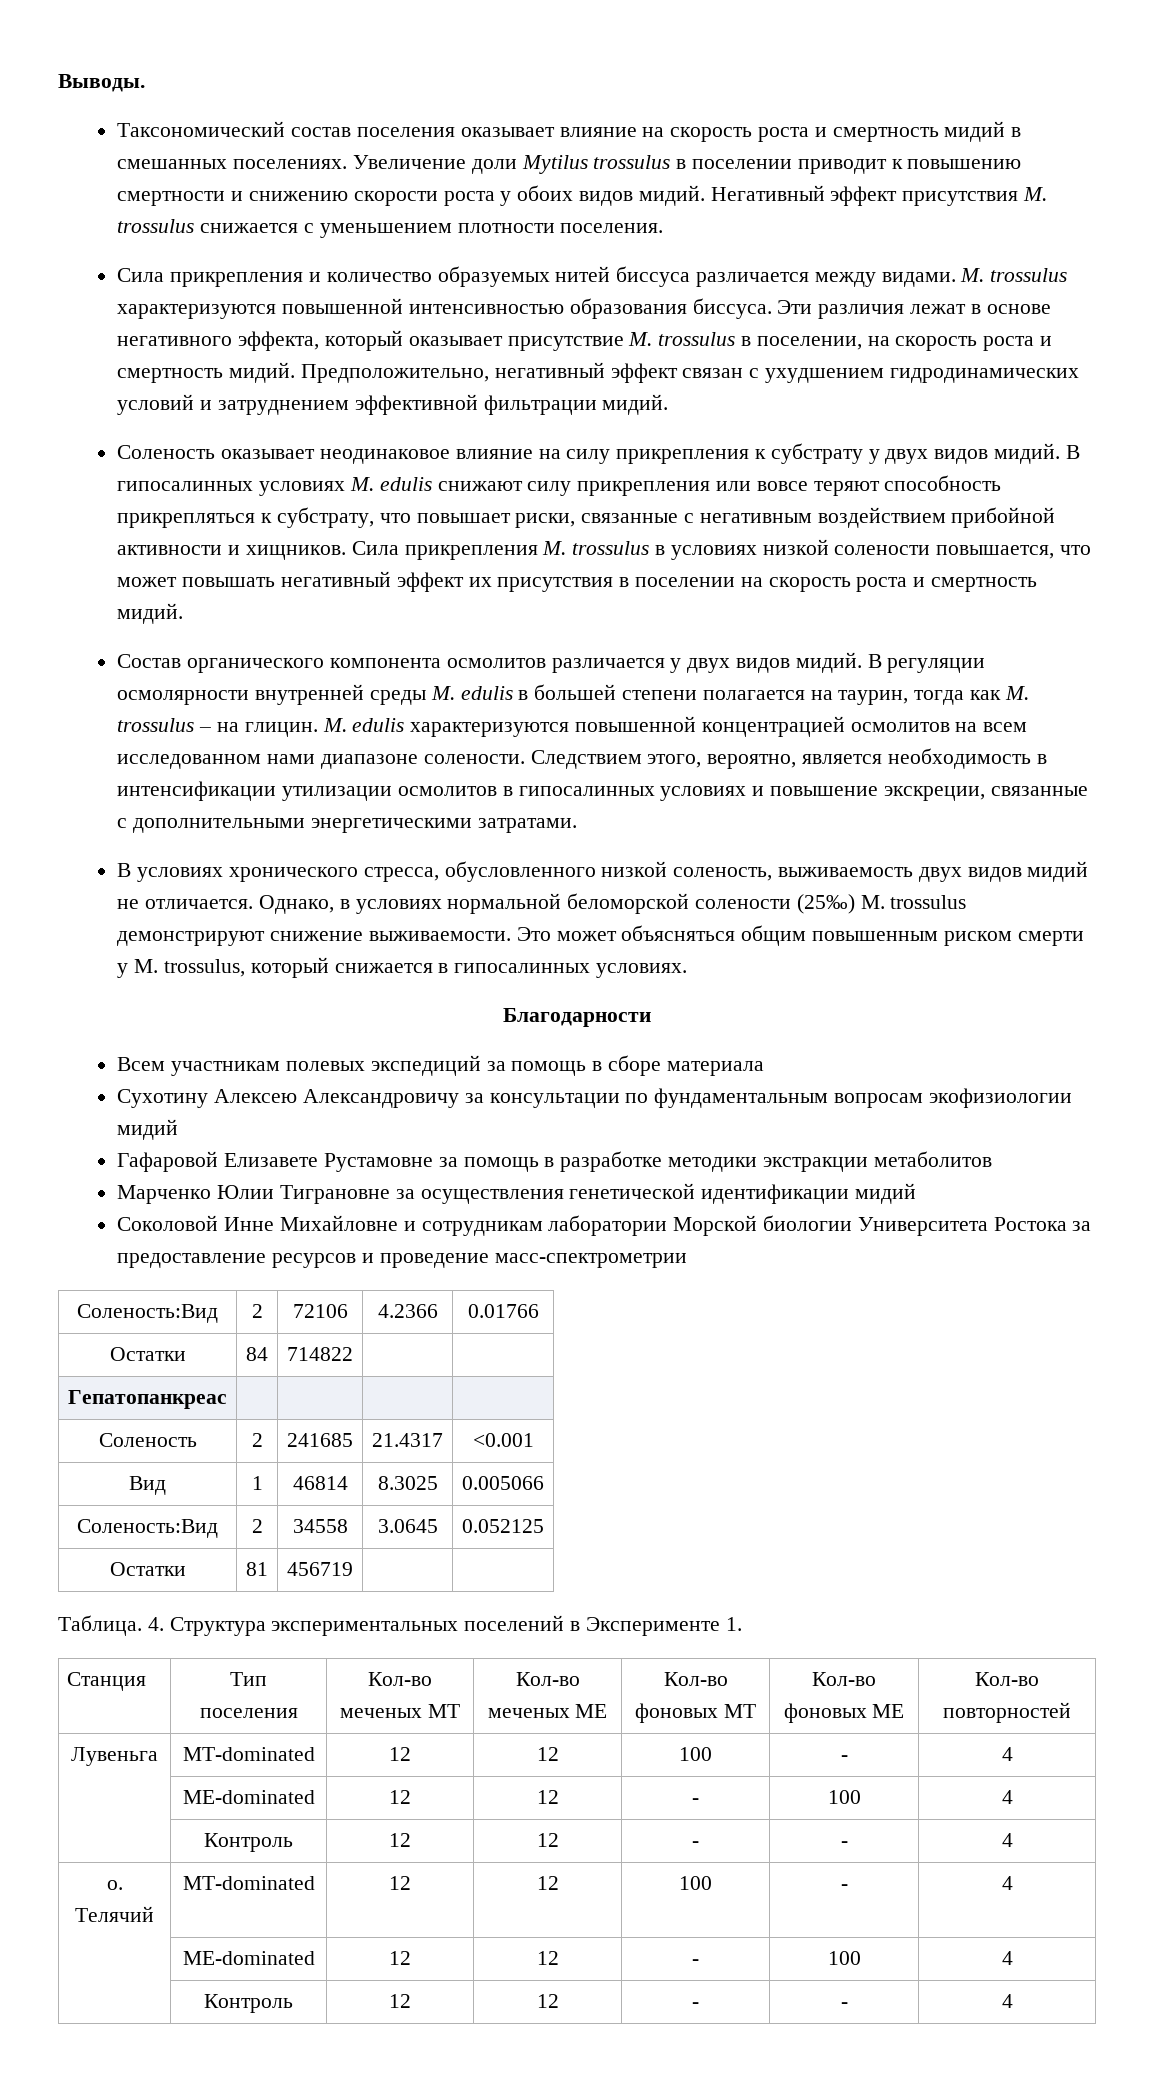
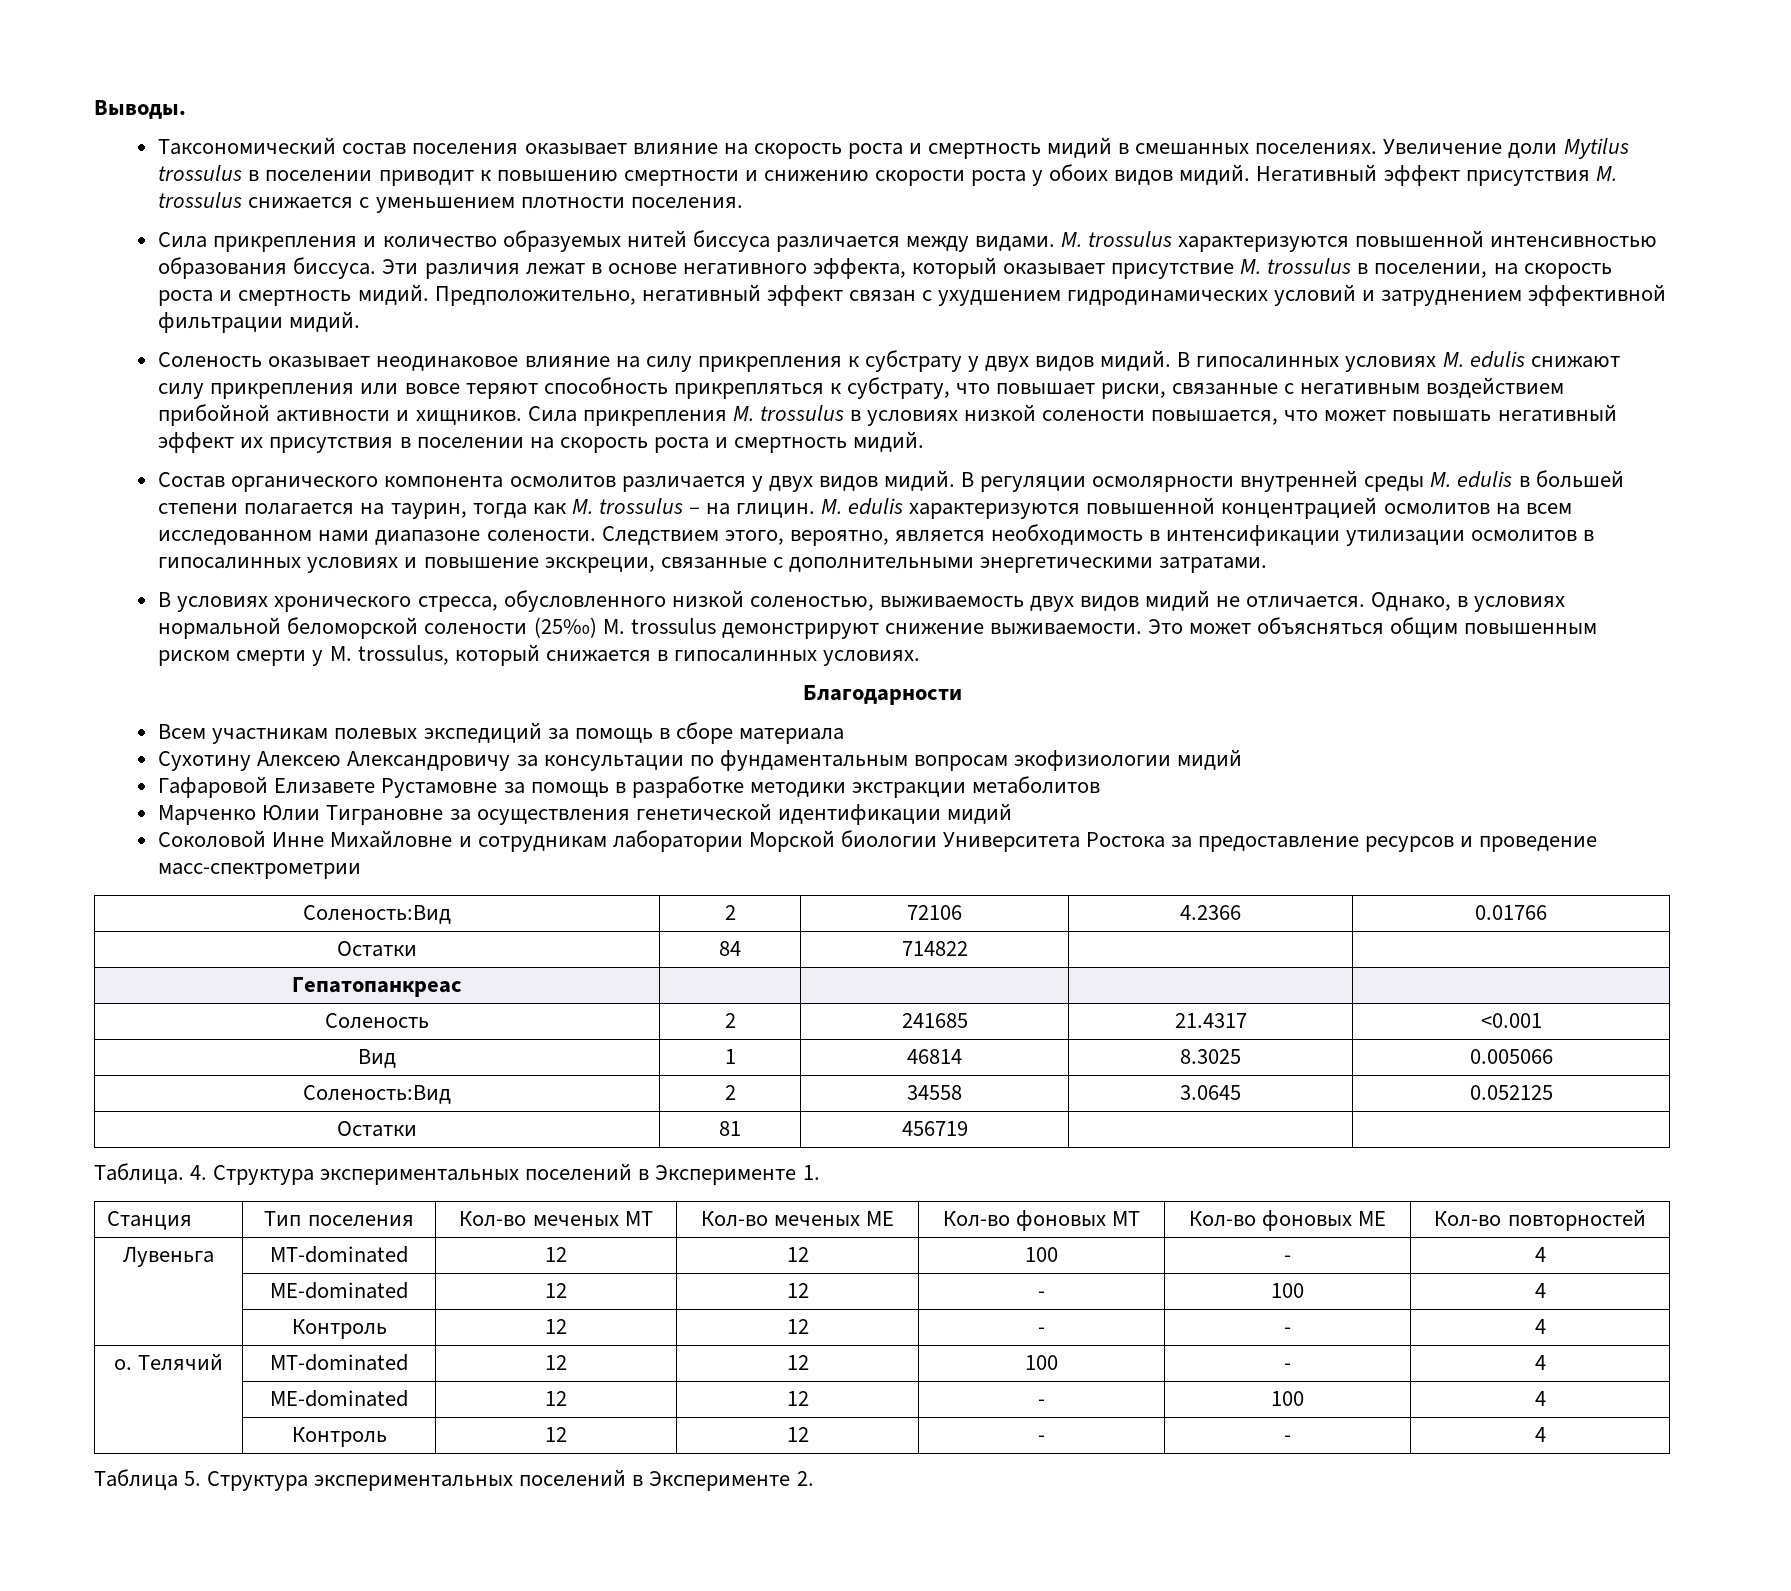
[673,867,773,881] соленость, -> [749,596,874,611] соленостью,
(1013, 2001) none -> [94,1469,814,1491] // Таблица 5. Структура экспериментальных поселений в Эксперименте 2.

